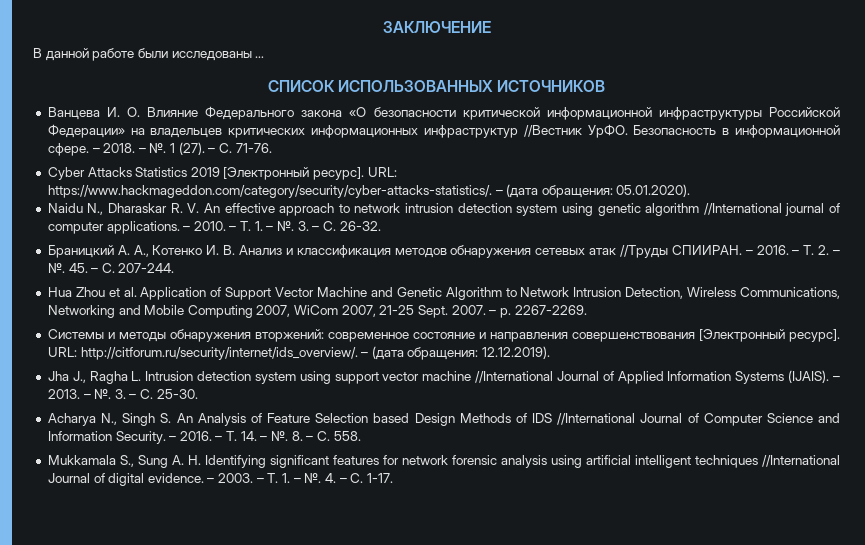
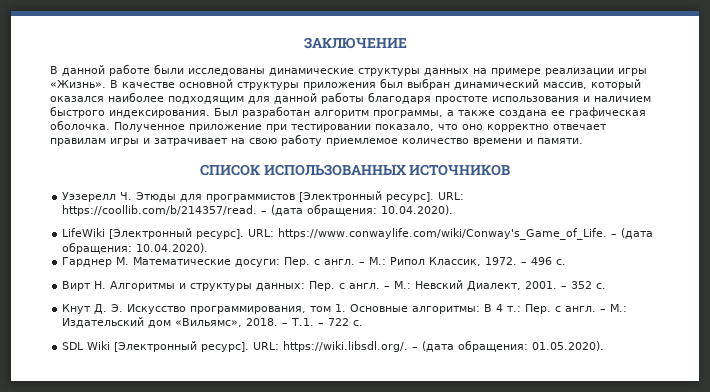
[255,56,265,58] [267,80,606,92] [47,106,841,120] [47,124,841,138] [47,142,272,156] [47,167,397,180] [47,184,691,198] [47,203,840,216] [47,221,381,234] [47,245,840,258] [47,263,175,273] [47,287,840,300] [47,305,587,318] [47,329,840,342] [47,346,551,360] [47,370,840,384] [47,389,198,399] [47,413,840,426] [47,431,361,444] [47,455,840,468] [47,473,393,486] … // СПИСОК ИСПОЛЬЗОВАННЫХ ИСТОЧНИКОВ // Ванцева И. О. Влияние Федерального закона «О безопасности критической информационной инфраструктуры Российской Федерации» на владельцев критических информационных инфраструктур //Вестник УрФО. Безопасность в информационной сфере. – 2018. – №. 1 (27). – С. 71-76. // Cyber Attacks Statistics 2019 [Электронный ресурс]. URL: https://www.hackmageddon.com/category/security/cyber-attacks-statistics/. – (дата обращения: 05.01.2020). // Naidu N., Dharaskar R. V. An effective approach to network intrusion detection system using genetic algorithm //International journal of computer applications. – 2010. – Т. 1. – №. 3. – С. 26-32. // Браницкий А. А., Котенко И. В. Анализ и классификация методов обнаружения сетевых атак //Труды СПИИРАН. – 2016. – Т. 2. – №. 45. – С. 207-244. // Hua Zhou et al. Application of Support Vector Machine and Genetic Algorithm to Network Intrusion Detection, Wireless Communications, Networking and Mobile Computing 2007, WiCom 2007, 21-25 Sept. 2007. – p. 2267-2269. // Системы и методы обнаружения вторжений: современное состояние и направления совершенствования [Электронный ресурс]. URL: http://citforum.ru/security/internet/ids_overview/. – (дата обращения: 12.12.2019). // Jha J., Ragha L. Intrusion detection system using support vector machine //International Journal of Applied Information Systems (IJAIS). – 2013. – №. 3. – С. 25-30. // Acharya N., Singh S. An Analysis of Feature Selection based Design Methods of IDS //International Journal of Computer Science and Information Security. – 2016. – Т. 14. – №. 8. – С. 558. // Mukkamala S., Sung A. H. Identifying significant features for network forensic analysis using artificial intelligent techniques //International Journal of digital evidence. – 2003. – Т. 1. – №. 4. – С. 1-17. -> [269,68,647,76] [50,78,641,90] [50,92,651,104] [50,106,646,118] [50,120,607,132] [50,134,583,146] [199,164,511,176] [62,191,465,202] [62,204,454,216] [62,228,654,240] [62,242,209,254] [62,257,567,267] [62,280,607,291] [62,304,628,314] [62,317,364,328] [62,340,605,352] динамические структуры данных на примере реализации игры «Жизнь». В качестве основной структуры приложения был выбран динамический массив, который оказался наиболее подходящим для данной работы благодаря простоте использования и наличием быстрого индексирования. Был разработан алгоритм программы, а также создана ее графическая оболочка. Полученное приложение при тестировании показало, что оно корректно отвечает правилам игры и затрачивает на свою работу приемлемое количество времени и памяти. // СПИСОК ИСПОЛЬЗОВАННЫХ ИСТОЧНИКОВ // Уэзерелл Ч. Этюды для программистов [Электронный ресурс]. URL: https://coollib.com/b/214357/read. – (дата обращения: 10.04.2020). // LifeWiki [Электронный ресурс]. URL: https://www.conwaylife.com/wiki/Conway's_Game_of_Life. – (дата обращения: 10.04.2020). // Гарднер М. Математические досуги: Пер. с англ. – М.: Рипол Классик, 1972. – 496 с. // Вирт Н. Алгоритмы и структуры данных: Пер. с англ. – М.: Невский Диалект, 2001. – 352 с. // Кнут Д. Э. Искусство программирования, том 1. Основные алгоритмы: В 4 т.: Пер. с англ. – М.: Издательский дом «Вильямс», 2018. – Т.1. – 722 с. // SDL Wiki [Электронный ресурс]. URL: https://wiki.libsdl.org/. – (дата обращения: 01.05.2020).

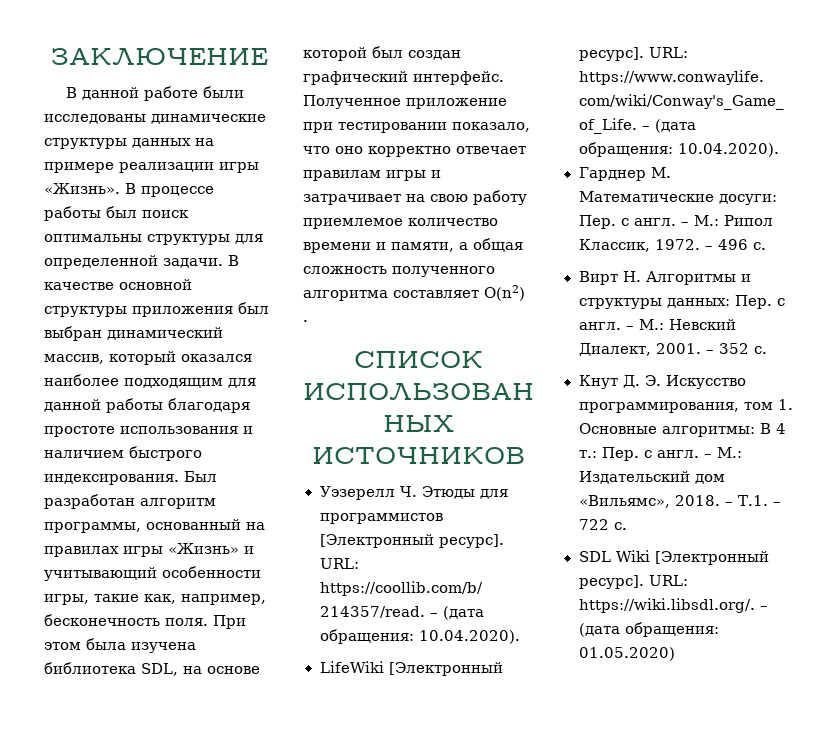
(118, 84) none -> [141,186,214,197] [44,206,189,221] [44,234,263,245] [44,255,239,269] процессе работы был поиск оптимальны структуры для определенной задачи. В
[447,107,646,118] [50,120,110,130] а также создана ее графическая оболочка. -> [146,519,265,530] [44,543,254,557] [44,566,261,581] [44,594,266,605] [44,614,246,629] [44,638,196,653] [44,662,260,676] [303,46,461,61] [303,71,504,85] основанный на правилах игры «Жизнь» и учитывающий особенности игры, такие как, например, бесконечность поля. При этом была изучена библиотека SDL, на основе которой был создан графический интерфейс.
[537,138,583,144] памяти. -> [391,238,523,252] [303,266,495,277] [303,285,525,301] [303,320,308,322] памяти, а общая сложность полученного алгоритма составляет O(n2) .
[532,341,605,351] 01.05.2020). -> [578,647,675,661] 01.05.2020)

